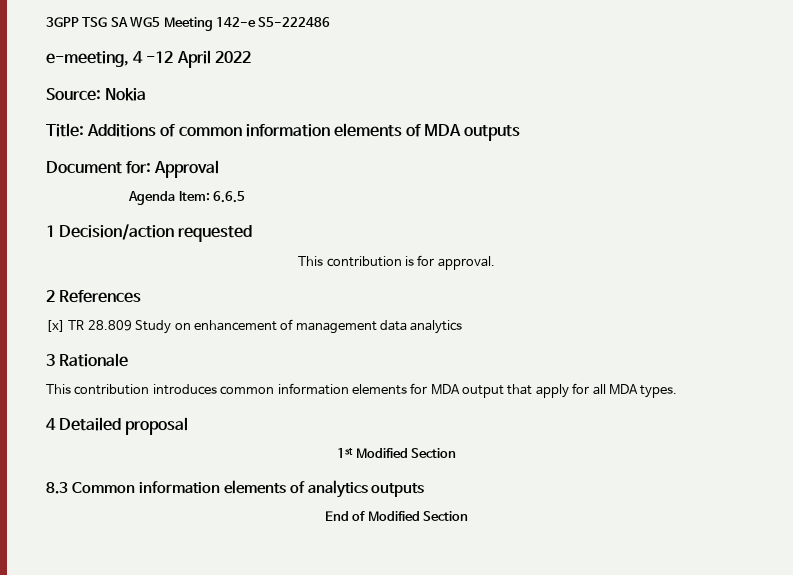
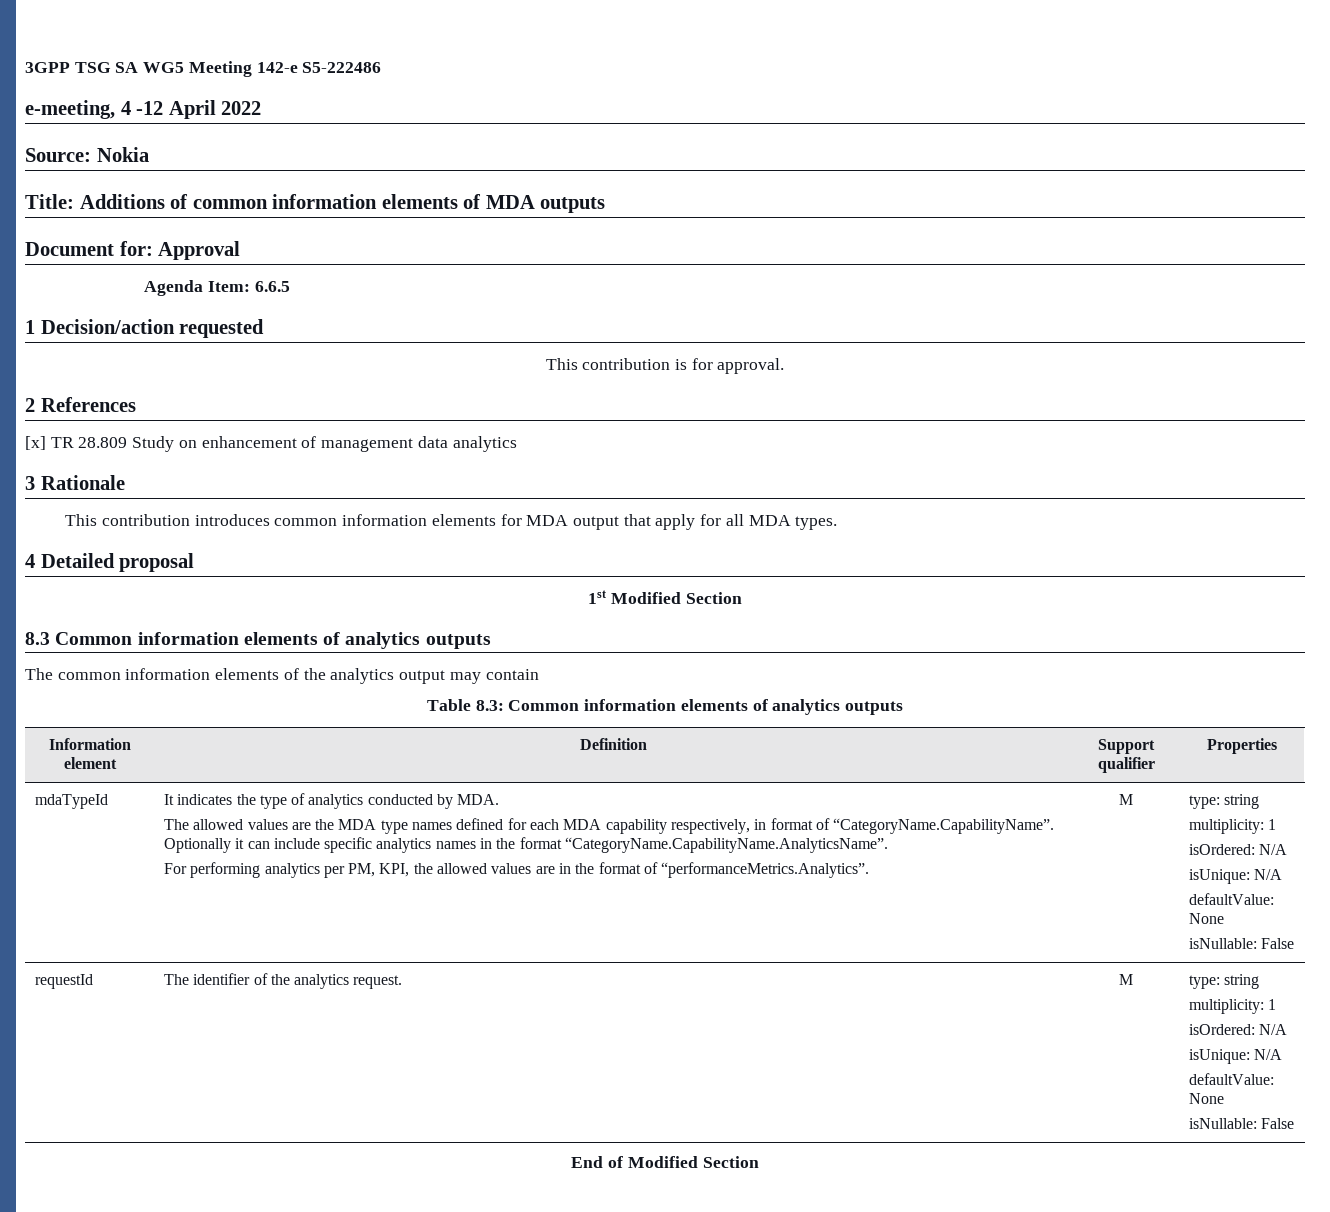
(425, 490) none -> [25,668,539,684] [426,699,904,715] [49,738,131,750] [64,757,117,769] [579,738,647,750] [1098,739,1155,754] [1097,757,1155,773] [1207,738,1277,754] [34,794,108,809] [163,793,500,809] [163,818,1055,834] [163,837,889,853] [163,862,870,878] [1119,794,1133,805] [1188,794,1260,809] [1188,819,1277,834] [1188,844,1288,855] [1188,869,1283,884] [1188,893,1274,905] [1188,913,1224,924] [1188,938,1295,949] [34,974,93,989] [163,973,403,989] [1119,974,1133,985] [1188,974,1260,989] [1188,999,1277,1014] [1188,1024,1288,1035] [1188,1049,1283,1064] [1188,1073,1274,1085] [1188,1093,1224,1104] [1188,1118,1295,1129] // The common information elements of the analytics output may contain // Table 8.3: Common information elements of analytics outputs // Information element | Definition | Support qualifier | Properties // mdaTypeId | It indicates the type of analytics conducted by MDA. // The allowed values are the MDA type names defined for each MDA capability respectively, in format of “CategoryName.CapabilityName”. Optionally it can include specific analytics names in the format “CategoryName.CapabilityName.AnalyticsName”. // For performing analytics per PM, KPI, the allowed values are in the format of “performanceMetrics.Analytics”. | M | type: string // multiplicity: 1 // isOrdered: N/A // isUnique: N/A // defaultValue: None // isNullable: False // requestId | The identifier of the analytics request. | M | type: string // multiplicity: 1 // isOrdered: N/A // isUnique: N/A // defaultValue: None // isNullable: False

